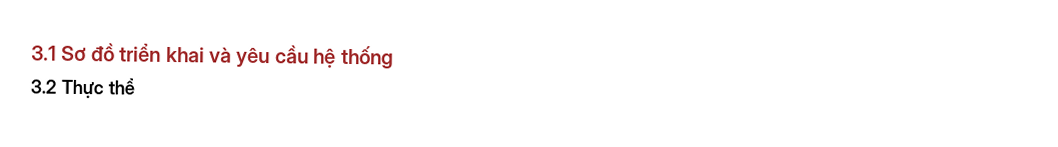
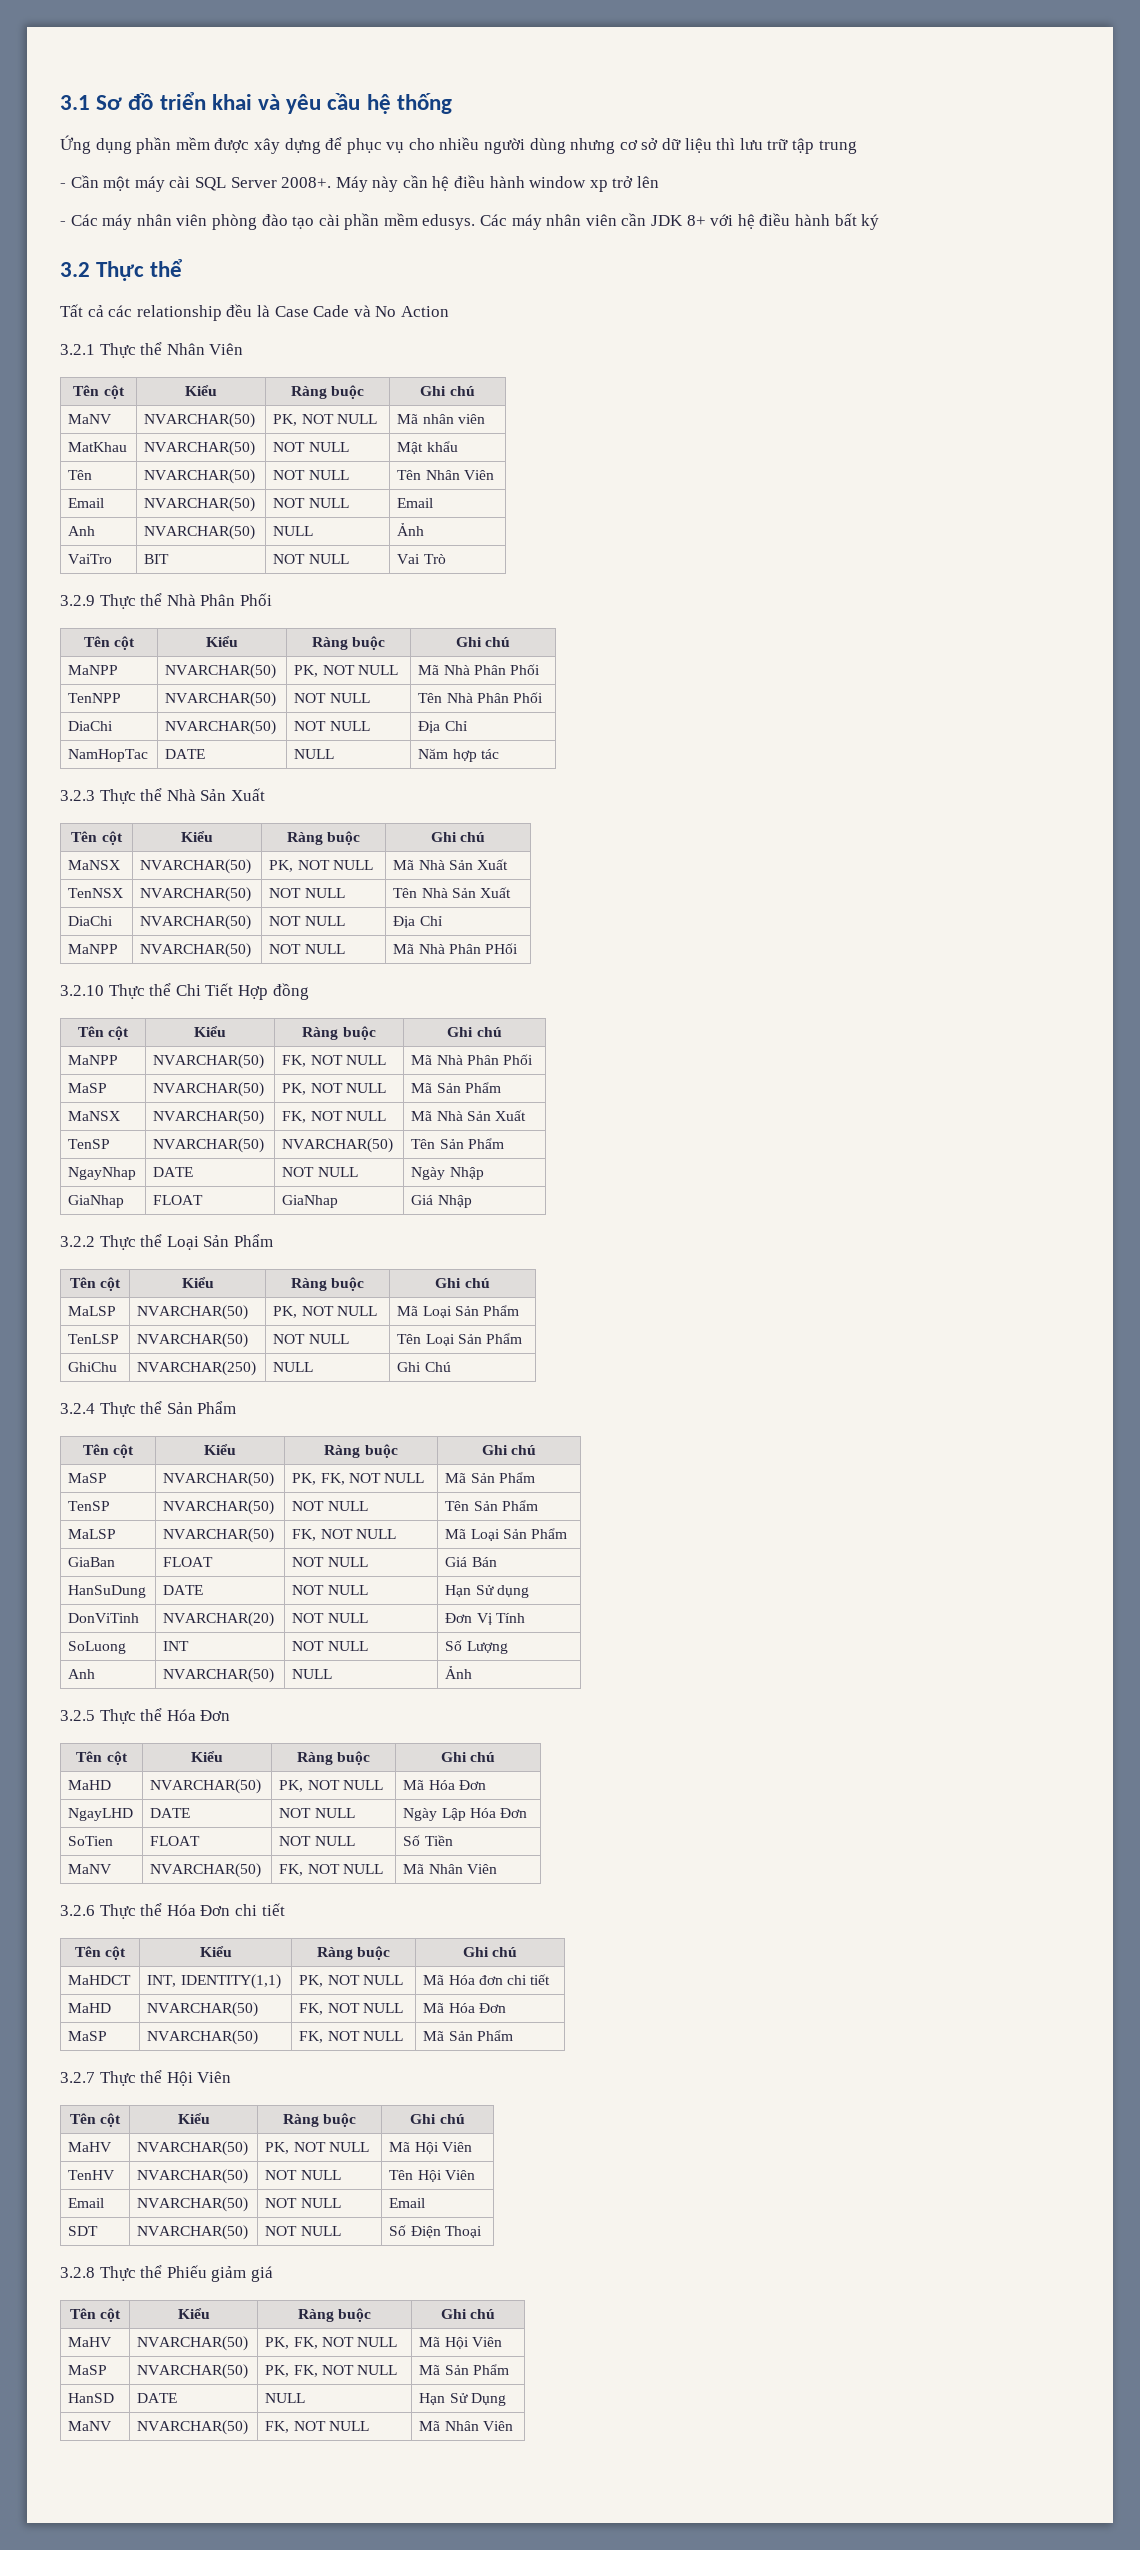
[30,77,135,99] 3.2 Thực thể -> [60,135,857,154] [60,175,660,192] [60,213,880,230] [60,259,184,281] [60,304,449,321] [60,342,244,358] [73,385,125,399] [185,385,217,396] [290,385,365,399] [420,386,475,396] [68,414,113,424] [144,413,256,428] [273,414,377,426] [397,414,485,424] [68,442,128,452] [144,441,256,456] [273,442,349,452] [397,441,458,454] [68,470,93,480] [144,469,256,484] [273,470,349,480] [397,470,494,480] [68,498,105,508] [144,497,256,512] [273,498,349,508] [397,498,434,508] [68,526,96,536] [144,525,256,540] [273,526,314,536] [397,523,425,536] [68,554,113,564] [144,554,170,564] [273,554,349,564] [397,554,446,564] [60,593,272,609] [83,636,136,650] [206,636,238,647] [311,636,386,650] [455,637,511,647] [68,665,119,675] [165,664,277,679] [294,665,398,677] [418,664,540,675] [68,693,122,703] [165,692,277,707] [294,693,370,703] [418,692,543,703] [68,721,114,731] [165,720,277,735] [294,721,370,731] [418,721,468,733] [68,749,149,762] [165,749,206,759] [294,749,335,759] [418,748,499,762] [60,788,265,804] [71,831,123,845] [181,831,213,842] [286,831,361,845] [430,832,486,842] [68,860,121,870] [140,859,252,874] [269,860,373,872] [393,859,508,870] [68,888,124,898] [140,887,252,902] [269,888,345,898] [393,887,511,898] [68,916,114,926] [140,915,252,930] [269,916,345,926] [393,916,443,928] [68,944,119,954] [140,943,252,958] [269,944,345,954] [393,943,518,954] [60,983,309,1000] [77,1026,130,1040] [194,1026,226,1037] [302,1026,376,1040] [447,1027,502,1037] [68,1055,119,1065] [153,1054,265,1069] [282,1055,386,1067] [411,1054,533,1065] [68,1083,108,1093] [153,1082,265,1097] [282,1083,386,1095] [411,1082,501,1093] [68,1111,121,1121] [153,1110,265,1125] [282,1111,386,1123] [411,1110,526,1121] [68,1139,111,1149] [153,1138,265,1153] [282,1138,394,1153] [411,1138,504,1149] [68,1167,137,1180] [153,1167,194,1177] [282,1167,358,1177] [411,1167,484,1180] [68,1195,125,1208] [153,1195,204,1205] [282,1195,339,1208] [411,1195,472,1208] [60,1234,273,1250] [69,1277,122,1291] [181,1277,214,1288] [290,1277,365,1291] [435,1278,490,1288] [68,1306,117,1316] [137,1305,249,1320] [273,1306,377,1318] [397,1305,519,1318] [68,1334,120,1344] [137,1333,249,1348] [273,1334,349,1344] [397,1333,522,1346] [68,1362,118,1372] [137,1361,257,1376] [273,1362,314,1372] [397,1362,451,1372] [60,1401,237,1417] [82,1444,135,1458] [204,1444,236,1455] [324,1444,398,1458] [481,1445,537,1455] [68,1473,108,1483] [163,1472,275,1487] [292,1473,424,1485] [445,1472,535,1483] [68,1501,111,1511] [163,1500,275,1515] [292,1501,368,1511] [445,1500,538,1511] [68,1529,117,1539] [163,1528,275,1543] [292,1529,396,1541] [445,1528,567,1541] [68,1557,116,1567] [163,1557,214,1567] [292,1557,368,1567] [445,1557,497,1567] [68,1585,147,1598] [163,1585,204,1595] [292,1585,368,1595] [445,1585,529,1598] [68,1613,140,1623] [163,1612,275,1627] [292,1613,368,1623] [445,1613,525,1625] [68,1641,127,1654] [163,1641,190,1651] [292,1641,368,1651] [445,1640,508,1654] [68,1669,96,1679] [163,1668,275,1683] [292,1669,333,1679] [445,1666,473,1679] [60,1708,231,1724] [76,1751,128,1765] [191,1751,223,1762] [296,1751,371,1765] [440,1752,496,1762] [68,1780,112,1790] [150,1779,262,1794] [279,1780,383,1792] [403,1780,486,1790] [68,1808,134,1821] [150,1808,191,1818] [279,1808,355,1818] [403,1808,527,1821] [68,1836,114,1846] [150,1836,201,1846] [279,1836,355,1846] [403,1835,453,1846] [68,1864,113,1874] [150,1863,262,1878] [279,1864,383,1876] [403,1864,497,1874] [60,1903,285,1919] [74,1946,127,1960] [199,1946,232,1957] [316,1946,391,1960] [462,1947,518,1957] [68,1975,132,1985] [147,1974,281,1989] [299,1975,403,1987] [423,1974,551,1985] [68,2003,112,2013] [147,2002,259,2017] [299,2003,403,2015] [423,2003,506,2013] [68,2031,108,2041] [147,2030,259,2045] [299,2031,403,2043] [423,2030,513,2041] [60,2070,232,2086] [69,2113,122,2127] [177,2113,210,2124] [282,2113,357,2127] [410,2114,465,2124] [68,2142,113,2152] [137,2141,249,2156] [265,2142,369,2154] [389,2142,472,2154] [68,2170,116,2180] [137,2169,249,2184] [265,2170,341,2180] [389,2170,475,2182] [68,2198,105,2208] [137,2197,249,2212] [265,2198,341,2208] [389,2198,426,2208] [68,2226,99,2236] [137,2225,249,2240] [265,2226,341,2236] [389,2225,482,2238] [60,2265,273,2282] [69,2308,122,2322] [177,2308,210,2319] [297,2308,372,2322] [440,2309,496,2319] [68,2337,113,2347] [137,2336,249,2351] [265,2337,397,2349] [419,2337,502,2349] [68,2365,108,2375] [137,2364,249,2379] [265,2365,397,2377] [419,2364,509,2375] [68,2393,115,2403] [137,2393,178,2403] [265,2393,306,2403] [419,2393,506,2406] [68,2421,113,2431] [137,2420,249,2435] [265,2421,369,2433] [419,2421,513,2431] Ứng dụng phần mềm được xây dựng để phục vụ cho nhiều người dùng nhưng cơ sở dữ liệu thì lưu trữ tập trung // - Cần một máy cài SQL Server 2008+. Máy này cần hệ điều hành window xp trở lên // - Các máy nhân viên phòng đào tạo cài phần mềm edusys. Các máy nhân viên cần JDK 8+ với hệ điều hành bất ký // 3.2 Thực thể // Tất cả các relationship đều là Case Cade và No Action // 3.2.1 Thực thể Nhân Viên // Tên cột | Kiểu | Ràng buộc | Ghi chú // MaNV | NVARCHAR(50) | PK, NOT NULL | Mã nhân viên // MatKhau | NVARCHAR(50) | NOT NULL | Mật khẩu // Tên | NVARCHAR(50) | NOT NULL | Tên Nhân Viên // Email | NVARCHAR(50) | NOT NULL | Email // Anh | NVARCHAR(50) | NULL | Ảnh // VaiTro | BIT | NOT NULL | Vai Trò // 3.2.9 Thực thể Nhà Phân Phối // Tên cột | Kiểu | Ràng buộc | Ghi chú // MaNPP | NVARCHAR(50) | PK, NOT NULL | Mã Nhà Phân Phối // TenNPP | NVARCHAR(50) | NOT NULL | Tên Nhà Phân Phối // DiaChi | NVARCHAR(50) | NOT NULL | Địa Chỉ // NamHopTac | DATE | NULL | Năm hợp tác // 3.2.3 Thực thể Nhà Sản Xuất // Tên cột | Kiểu | Ràng buộc | Ghi chú // MaNSX | NVARCHAR(50) | PK, NOT NULL | Mã Nhà Sản Xuất // TenNSX | NVARCHAR(50) | NOT NULL | Tên Nhà Sản Xuất // DiaChi | NVARCHAR(50) | NOT NULL | Địa Chỉ // MaNPP | NVARCHAR(50) | NOT NULL | Mã Nhà Phân PHối // 3.2.10 Thực thể Chi Tiết Hợp đồng // Tên cột | Kiểu | Ràng buộc | Ghi chú // MaNPP | NVARCHAR(50) | FK, NOT NULL | Mã Nhà Phân Phối // MaSP | NVARCHAR(50) | PK, NOT NULL | Mã Sản Phẩm // MaNSX | NVARCHAR(50) | FK, NOT NULL | Mã Nhà Sản Xuất // TenSP | NVARCHAR(50) | NVARCHAR(50) | Tên Sản Phẩm // NgayNhap | DATE | NOT NULL | Ngày Nhập // GiaNhap | FLOAT | GiaNhap | Giá Nhập // 3.2.2 Thực thể Loại Sản Phẩm // Tên cột | Kiểu | Ràng buộc | Ghi chú // MaLSP | NVARCHAR(50) | PK, NOT NULL | Mã Loại Sản Phẩm // TenLSP | NVARCHAR(50) | NOT NULL | Tên Loại Sản Phẩm // GhiChu | NVARCHAR(250) | NULL | Ghi Chú // 3.2.4 Thực thể Sản Phẩm // Tên cột | Kiểu | Ràng buộc | Ghi chú // MaSP | NVARCHAR(50) | PK, FK, NOT NULL | Mã Sản Phẩm // TenSP | NVARCHAR(50) | NOT NULL | Tên Sản Phẩm // MaLSP | NVARCHAR(50) | FK, NOT NULL | Mã Loại Sản Phẩm // GiaBan | FLOAT | NOT NULL | Giá Bán // HanSuDung | DATE | NOT NULL | Hạn Sử dụng // DonViTinh | NVARCHAR(20) | NOT NULL | Đơn Vị Tính // SoLuong | INT | NOT NULL | Số Lượng // Anh | NVARCHAR(50) | NULL | Ảnh // 3.2.5 Thực thể Hóa Đơn // Tên cột | Kiểu | Ràng buộc | Ghi chú // MaHD | NVARCHAR(50) | PK, NOT NULL | Mã Hóa Đơn // NgayLHD | DATE | NOT NULL | Ngày Lập Hóa Đơn // SoTien | FLOAT | NOT NULL | Số Tiền // MaNV | NVARCHAR(50) | FK, NOT NULL | Mã Nhân Viên // 3.2.6 Thực thể Hóa Đơn chi tiết // Tên cột | Kiểu | Ràng buộc | Ghi chú // MaHDCT | INT, IDENTITY(1,1) | PK, NOT NULL | Mã Hóa đơn chi tiết // MaHD | NVARCHAR(50) | FK, NOT NULL | Mã Hóa Đơn // MaSP | NVARCHAR(50) | FK, NOT NULL | Mã Sản Phẩm // 3.2.7 Thực thể Hội Viên // Tên cột | Kiểu | Ràng buộc | Ghi chú // MaHV | NVARCHAR(50) | PK, NOT NULL | Mã Hội Viên // TenHV | NVARCHAR(50) | NOT NULL | Tên Hội Viên // Email | NVARCHAR(50) | NOT NULL | Email // SDT | NVARCHAR(50) | NOT NULL | Số Điện Thoại // 3.2.8 Thực thể Phiếu giảm giá // Tên cột | Kiểu | Ràng buộc | Ghi chú // MaHV | NVARCHAR(50) | PK, FK, NOT NULL | Mã Hội Viên // MaSP | NVARCHAR(50) | PK, FK, NOT NULL | Mã Sản Phẩm // HanSD | DATE | NULL | Hạn Sử Dụng // MaNV | NVARCHAR(50) | FK, NOT NULL | Mã Nhân Viên

